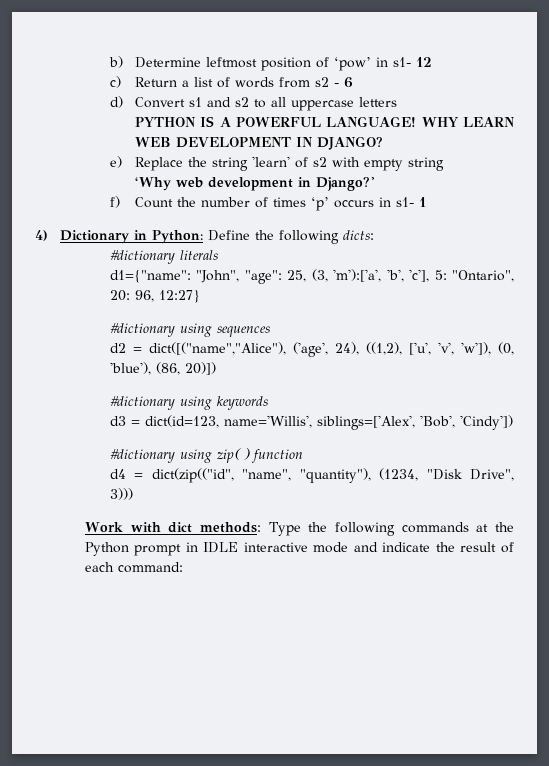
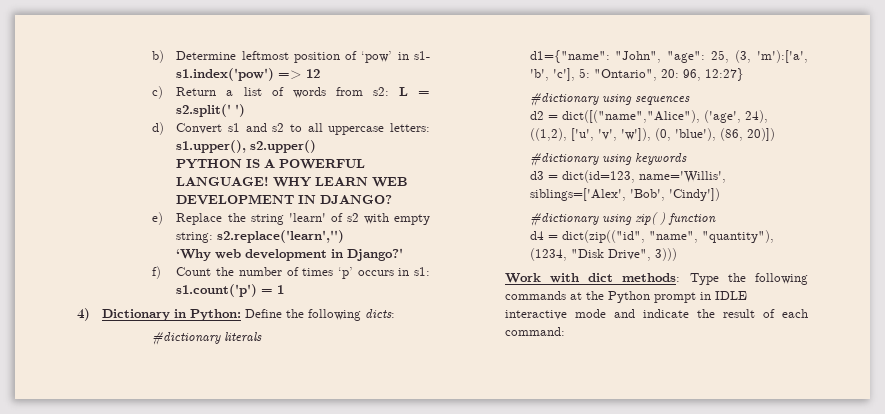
(411, 62) none -> [176,68,303,81] s1.index('pow') =>
[314,77,353,88] s2 - 6 -> [372,87,430,96] [176,104,246,117] s2: L = s2.split(' ')
[358,97,397,107] letters -> [390,123,431,132] [176,140,317,153] letters: s1.upper(), s2.upper()
[407,157,444,171] string -> [176,230,345,243] string: s2.replace('learn','')
[395,197,414,207] s1- -> [413,267,430,276] [176,284,274,297] s1: s1.count('p') =

